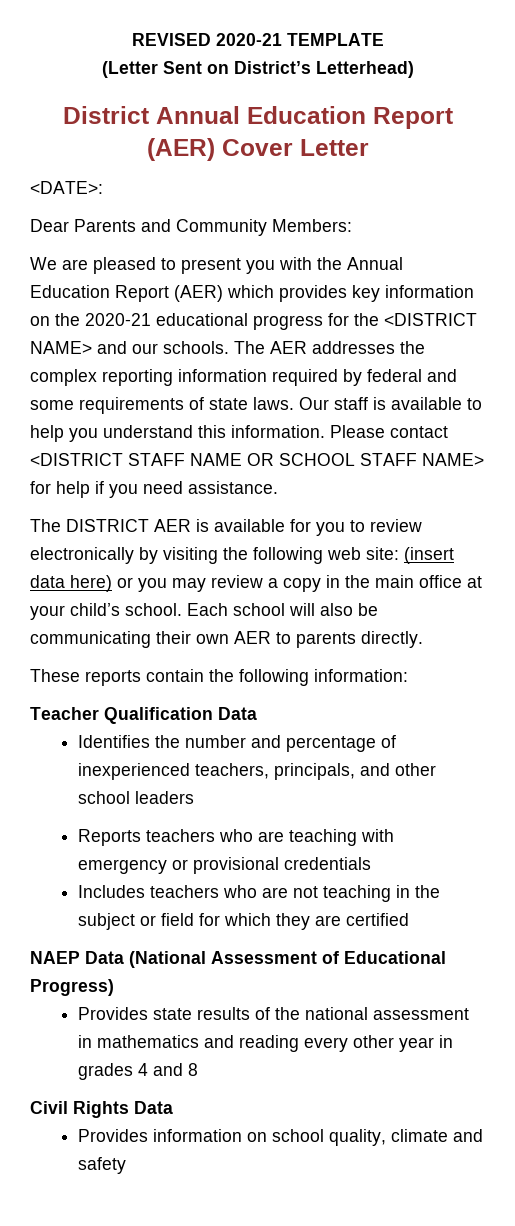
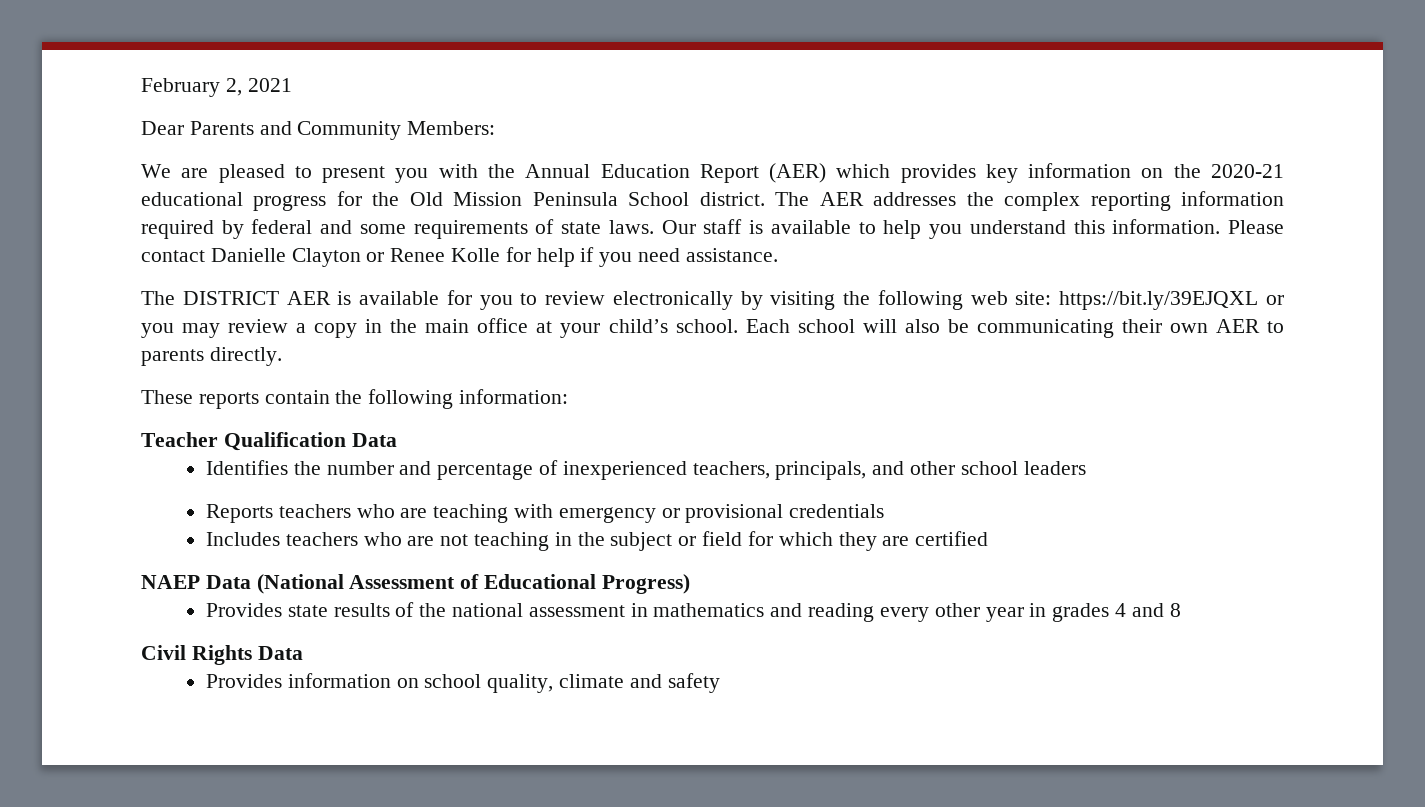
[131,33,384,46] [101,61,414,78] [62,106,453,129] [146,138,369,161] [30,181,103,194] REVISED 2020-21 TEMPLATE // (Letter Sent on District’s Letterhead) // District Annual Education Report (AER) Cover Letter // <DATE>: -> [141,78,292,97] February 2, 2021
[384,313,477,326] [30,341,229,354] <DISTRICT NAME> and our schools. -> [409,192,765,206] Old Mission Peninsula School district.
[30,453,484,466] <DISTRICT STAFF NAME OR SCHOOL STAFF NAME> -> [210,248,501,267] Danielle Clayton or Renee Kolle
[404,547,454,564] [30,575,112,592] (insert data here) -> [1059,291,1259,310] https://bit.ly/39EJQXL

